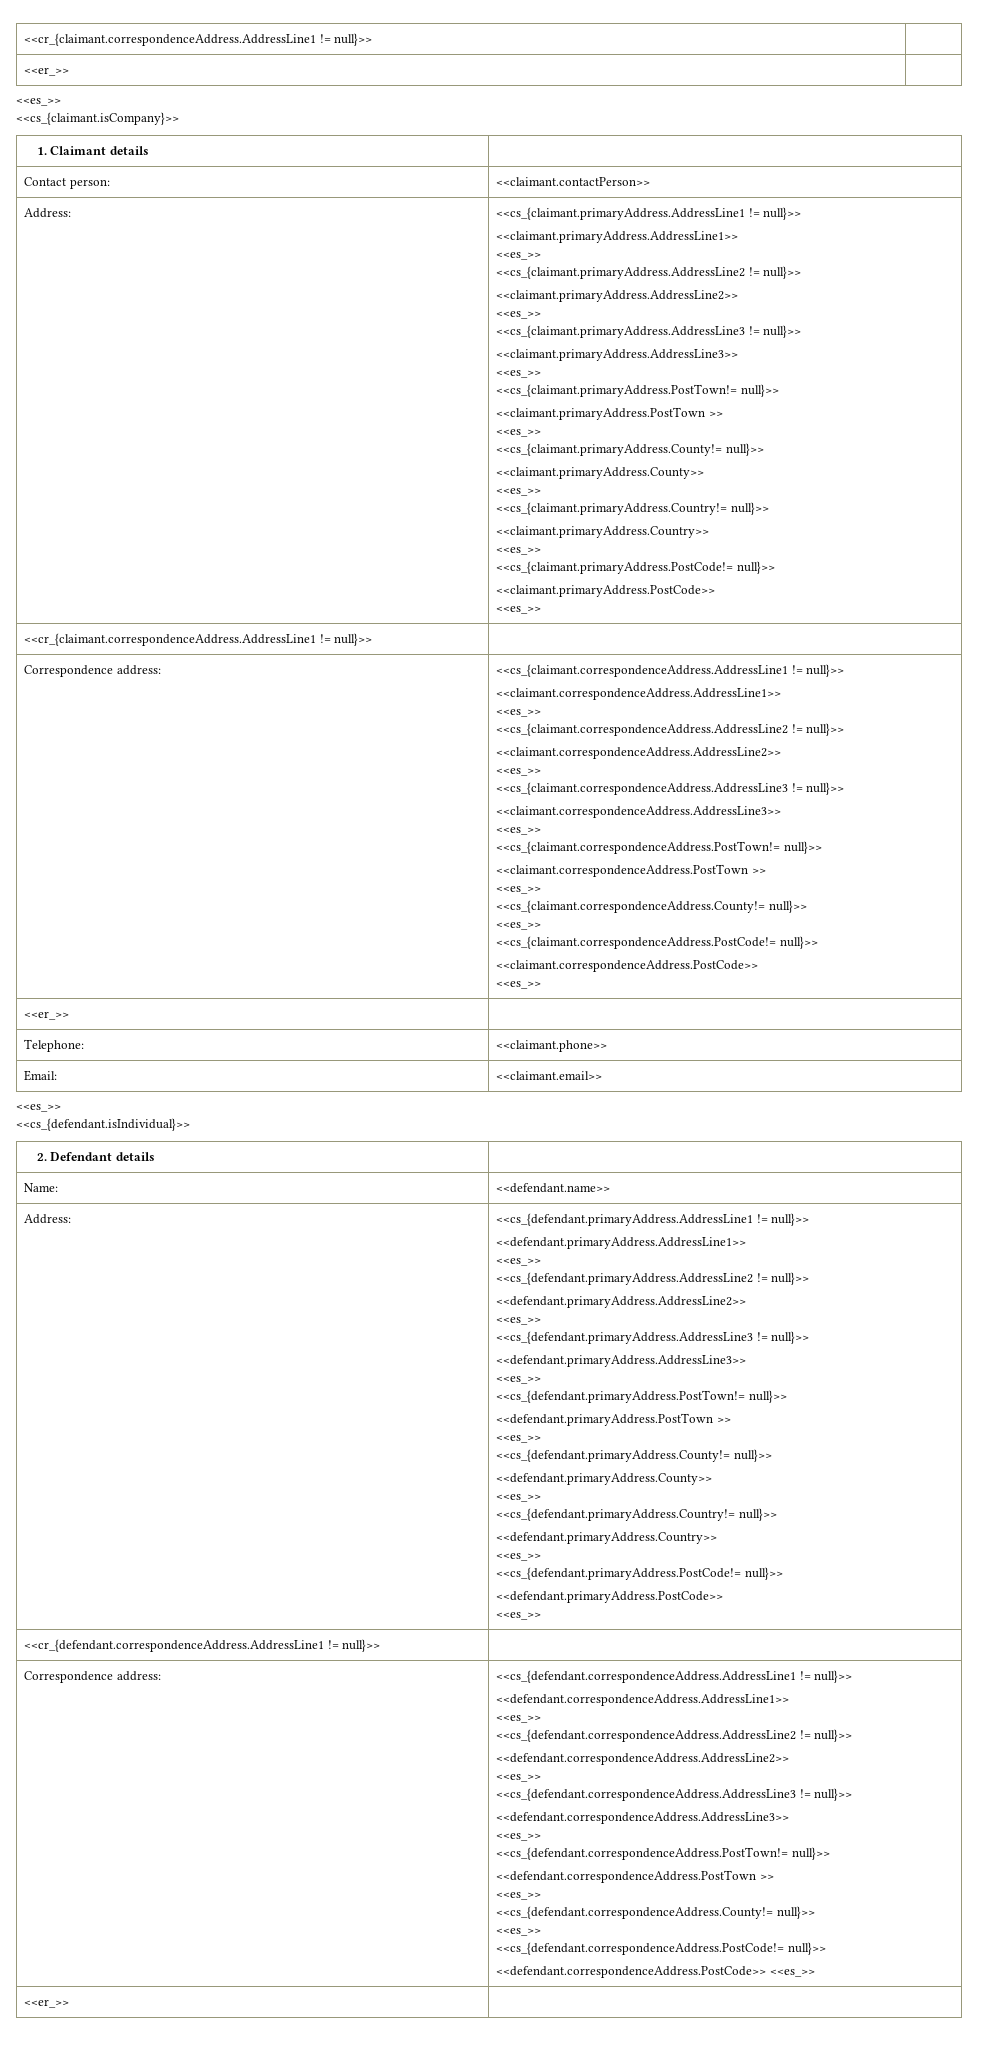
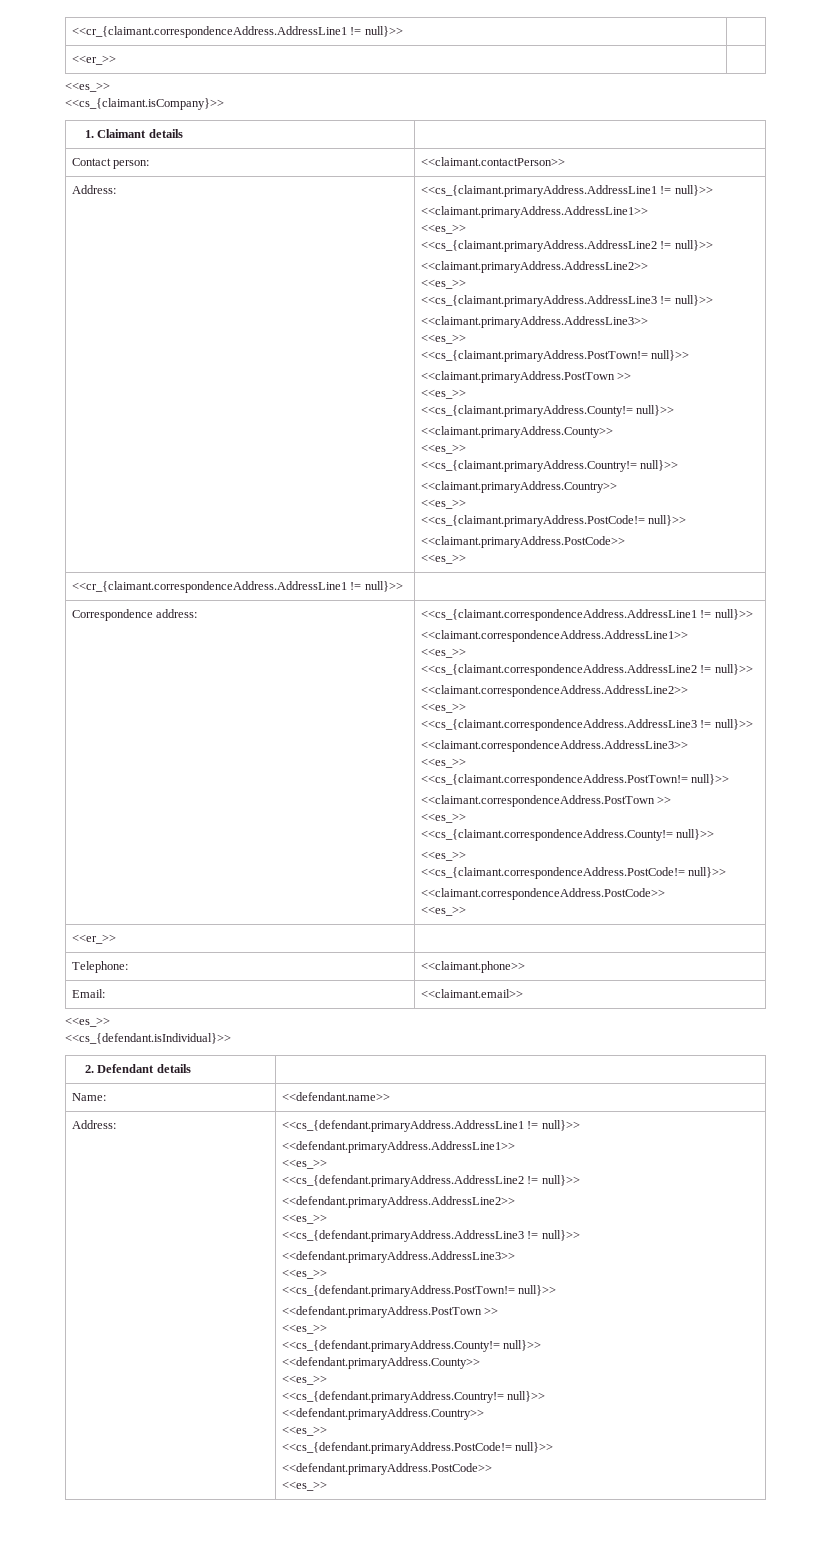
[24,1639,381,1652] [24,1671,161,1683] [496,1670,853,1683] [496,1694,790,1706] [496,1715,542,1723] [496,1729,853,1742] [496,1753,790,1765] [496,1774,542,1782] [496,1788,853,1801] [496,1812,790,1824] [496,1833,542,1841] [496,1847,830,1860] [496,1870,774,1883] [496,1892,542,1900] [496,1906,815,1919] [496,1928,542,1936] [496,1942,826,1955] [496,1966,815,1978] [24,1999,70,2008] // <<cr_{defendant.correspondenceAddress.AddressLine1 != null}>> | // Correspondence address: | <<cs_{defendant.correspondenceAddress.AddressLine1 != null}>> // <<defendant.correspondenceAddress.AddressLine1>> // <<es_>> // <<cs_{defendant.correspondenceAddress.AddressLine2 != null}>> // <<defendant.correspondenceAddress.AddressLine2>> // <<es_>> // <<cs_{defendant.correspondenceAddress.AddressLine3 != null}>> // <<defendant.correspondenceAddress.AddressLine3>> // <<es_>> // <<cs_{defendant.correspondenceAddress.PostTown!= null}>> // <<defendant.correspondenceAddress.PostTown >> // <<es_>> // <<cs_{defendant.correspondenceAddress.County!= null}>> // <<es_>> // <<cs_{defendant.correspondenceAddress.PostCode!= null}>> // <<defendant.correspondenceAddress.PostCode>> <<es_>> // <<er_>> | -> (328, 1486) none

